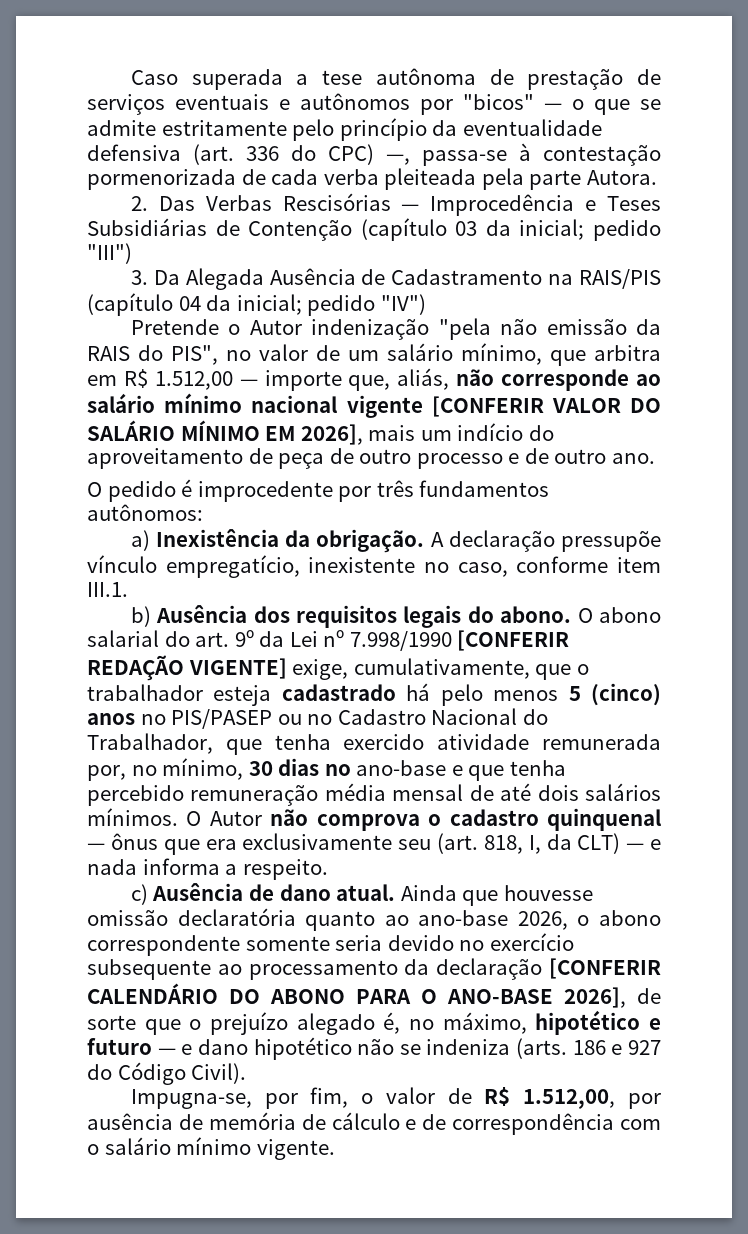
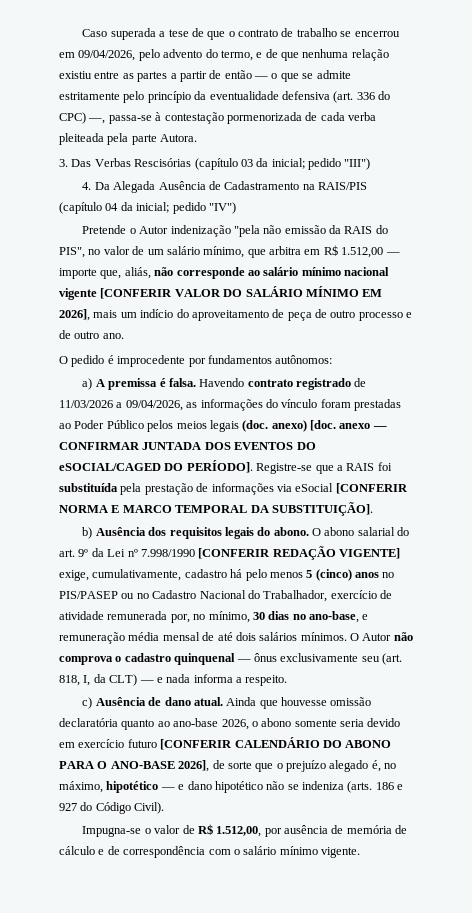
[375,68,661,90] [87,93,534,115] autônoma de prestação de serviços eventuais e autônomos por "bicos" -> [191,28,400,40] [59,49,389,61] [59,70,252,82] de que o contrato de trabalho se encerrou em 09/04/2026, pelo advento do termo, e de que nenhuma relação existiu entre as partes a partir de então
[130,196,148,211] 2. -> [59,159,68,167] 3.
[401,194,661,216] [87,218,353,241] — Improcedência e Teses Subsidiárias de Contenção -> (192, 162) none
[130,270,148,285] 3. -> [82,182,92,190] 4.
[376,480,414,497] três -> (206, 362) none
[156,529,661,553] [87,555,661,578] [87,582,128,597] Inexistência da obrigação. A declaração pressupõe vínculo empregatício, inexistente no caso, conforme item III.1. -> [95,378,367,390] [59,399,401,411] [59,420,387,432] [59,442,316,450] [59,460,392,474] [59,483,408,495] [59,502,373,516] A premissa é falsa. Havendo contrato registrado de 11/03/2026 a 09/04/2026, as informações do vínculo foram prestadas ao Poder Público pelos meios legais (doc. anexo) [doc. anexo — CONFIRMAR JUNTADA DOS EVENTOS DO eSOCIAL/CAGED DO PERÍODO]. Registre-se que a RAIS foi substituída pela prestação de informações via eSocial [CONFERIR NORMA E MARCO TEMPORAL DA SUBSTITUIÇÃO].
[535,664,589,680] [87,684,396,706] que o trabalhador esteja cadastrado -> [184,569,227,578] cadastro
[225,734,425,755] que tenha exercido -> [330,590,392,599] exercício de
[356,760,566,781] [87,785,184,806] ano-base e que tenha percebido -> [309,611,369,623] ano-base, e
[163,839,237,855] que era -> (277, 657) none
[87,935,240,956] correspondente -> (292, 722) none
[459,933,574,951] [87,958,543,980] no exercício subsequente ao processamento da declaração -> [59,739,157,748] em exercício futuro
[649,1018,662,1030] [87,1038,152,1055] e futuro -> (159, 787) none
[130,1087,349,1109] Impugna-se, por fim, -> [82,826,142,837] Impugna-se

